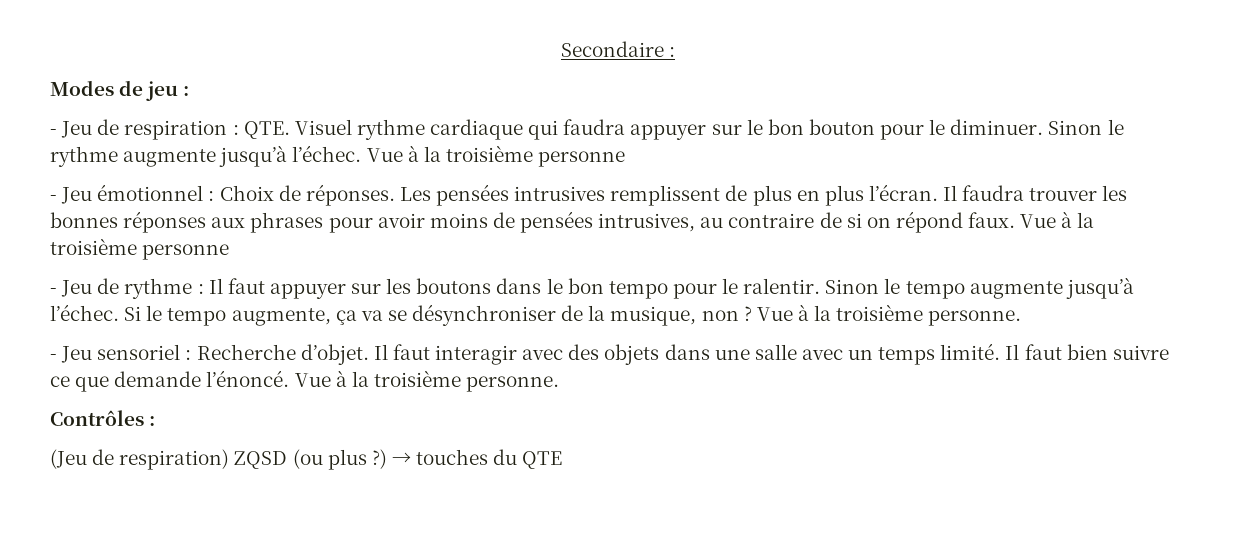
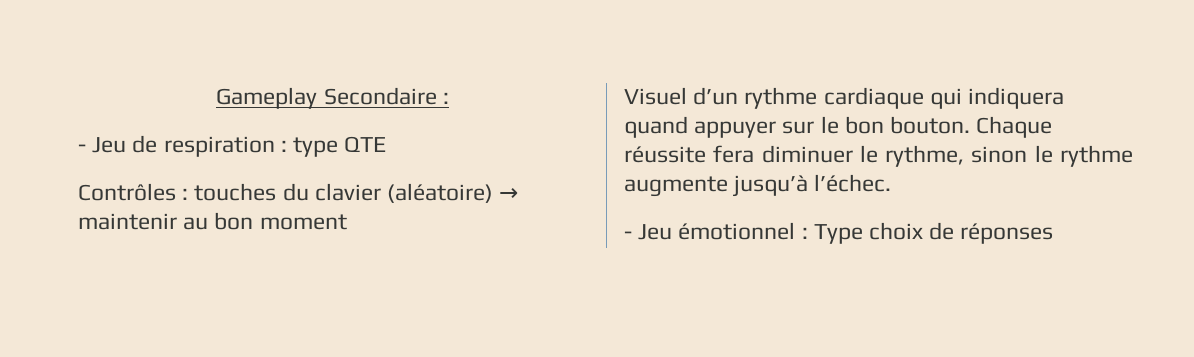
(560, 49) none -> [216,87,318,109] Gameplay
[50,80,190,101] // Modes de jeu : -> (449, 98) none
[243,119,352,139] QTE. Visuel -> [293,136,387,157] [78,183,519,203] [78,212,347,230] [624,87,739,105] type QTE // Contrôles : touches du clavier (aléatoire) → maintenir au bon moment // Visuel d’un
[563,119,626,135] faudra -> [968,87,1065,109] [624,116,688,138] indiquera quand
[808,119,1103,140] bouton pour le diminuer. Sinon -> [890,116,1053,138] [624,145,1028,167] bouton. Chaque réussite fera diminuer le rythme, sinon
[366,145,626,167] Vue à la troisième personne -> (892, 183) none
[219,184,1128,206] [50,211,1095,233] [50,238,230,260] [50,277,1134,299] [50,304,1022,326] [50,343,1169,365] [50,370,560,392] [50,410,156,426] [50,449,563,470] Choix de réponses. Les pensées intrusives remplissent de plus en plus l’écran. Il faudra trouver les bonnes réponses aux phrases pour avoir moins de pensées intrusives, au contraire de si on répond faux. Vue à la troisième personne // - Jeu de rythme : Il faut appuyer sur les boutons dans le bon tempo pour le ralentir. Sinon le tempo augmente jusqu’à l’échec. Si le tempo augmente, ça va se désynchroniser de la musique, non ? Vue à la troisième personne. // - Jeu sensoriel : Recherche d’objet. Il faut interagir avec des objets dans une salle avec un temps limité. Il faut bien suivre ce que demande l’énoncé. Vue à la troisième personne. // Contrôles : // (Jeu de respiration) ZQSD (ou plus ?) → touches du QTE -> [813,222,1054,244] Type choix de réponses

